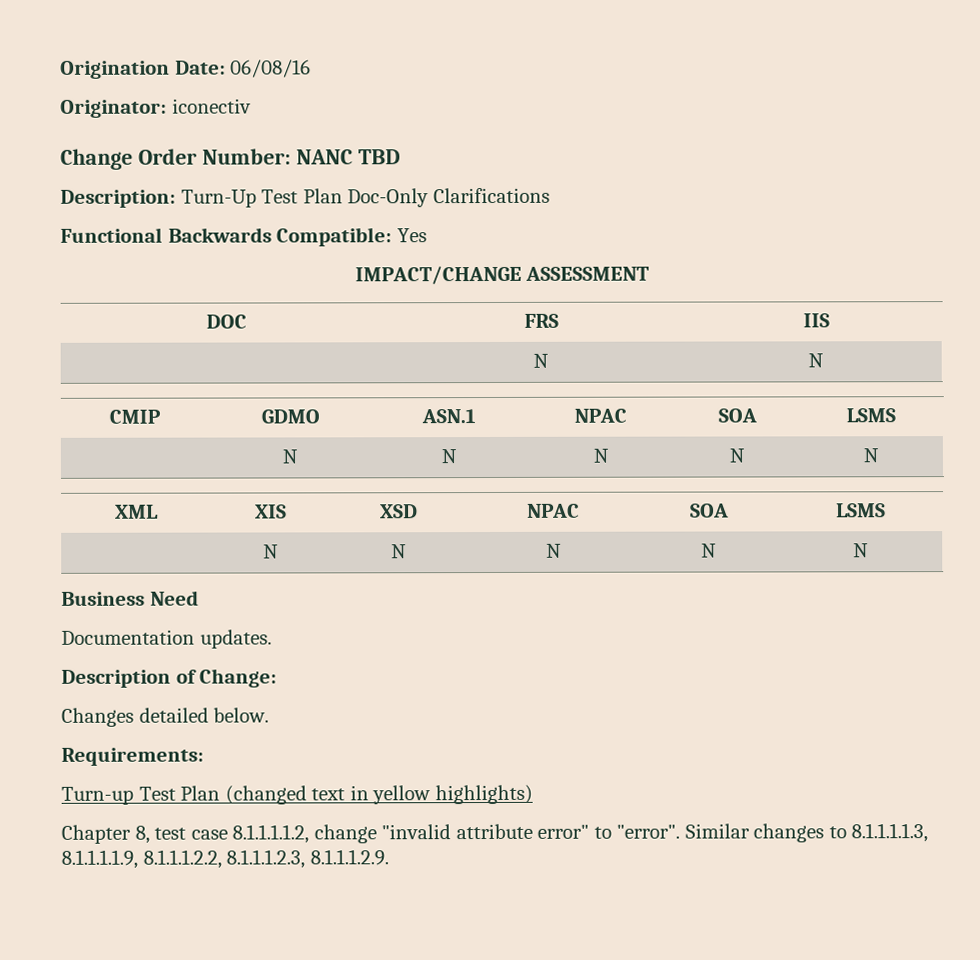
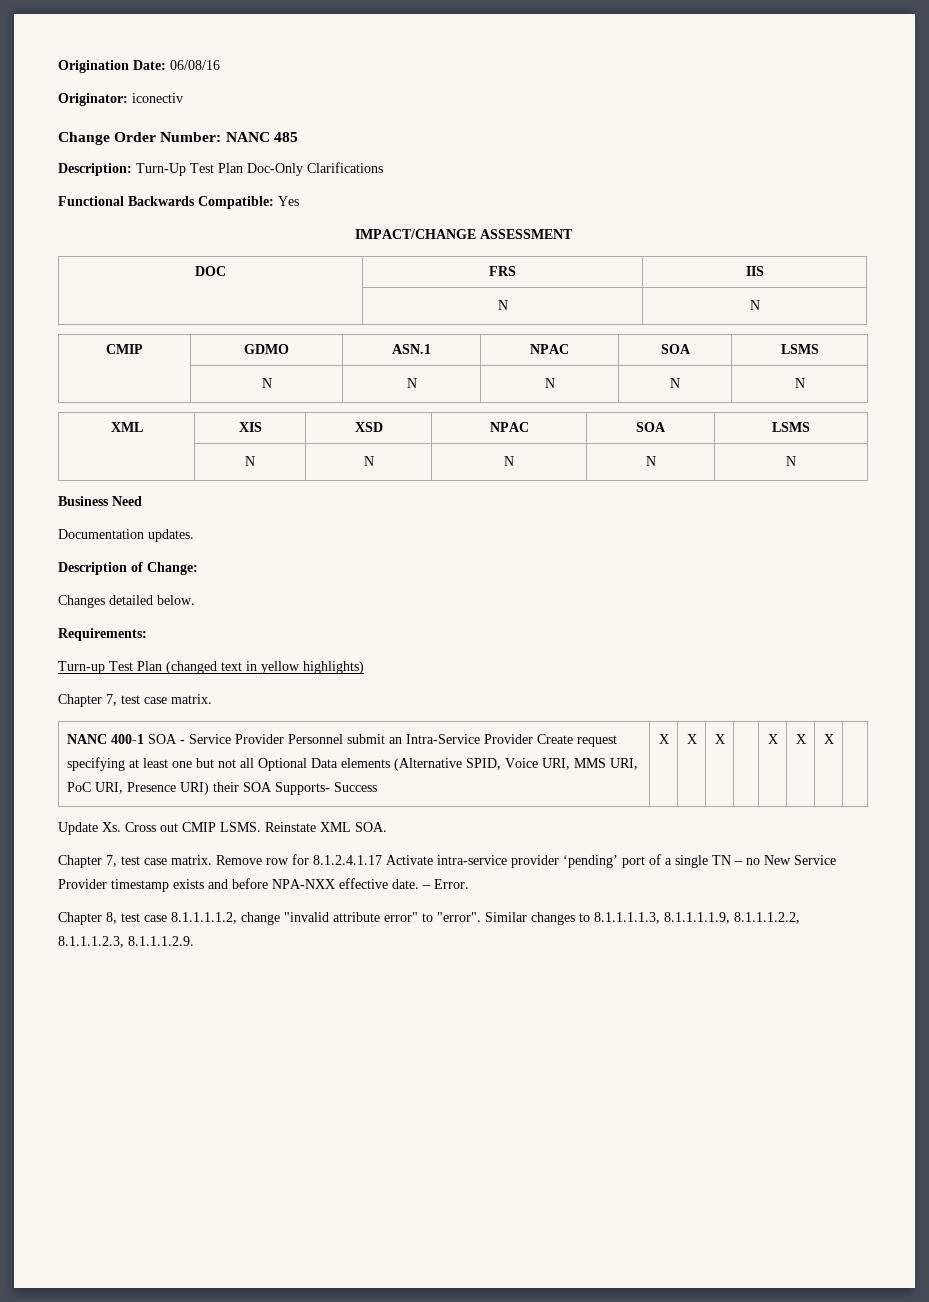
[357,149,401,165] TBD -> [273,132,298,142] 485
(533, 794) none -> [58,694,212,707] [66,734,617,747] [66,757,638,771] [66,782,377,795] [658,734,669,744] [686,734,697,744] [714,734,725,744] [767,734,778,744] [795,734,806,744] [823,734,834,744] [58,822,387,835] [58,854,836,868] [58,878,469,892] // Chapter 7, test case matrix. // NANC 400-1 SOA - Service Provider Personnel submit an Intra-Service Provider Create request specifying at least one but not all Optional Data elements (Alternative SPID, Voice URI, MMS URI, PoC URI, Presence URI) their SOA Supports- Success | X | X | X | | X | X | X | // Update Xs. Cross out CMIP LSMS. Reinstate XML SOA. // Chapter 7, test case matrix. Remove row for 8.1.2.4.1.17 Activate intra-service provider ‘pending’ port of a single TN – no New Service Provider timestamp exists and before NPA-NXX effective date. – Error.

